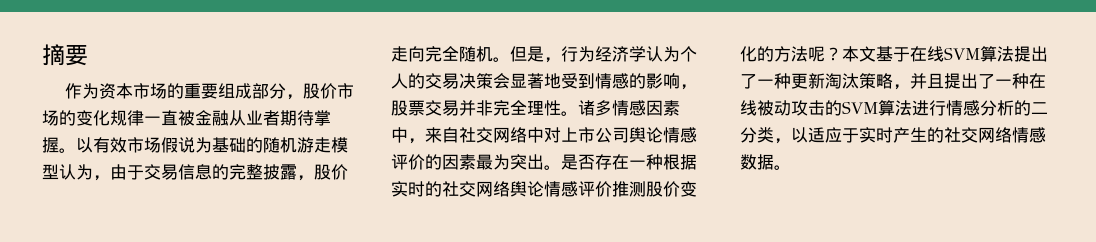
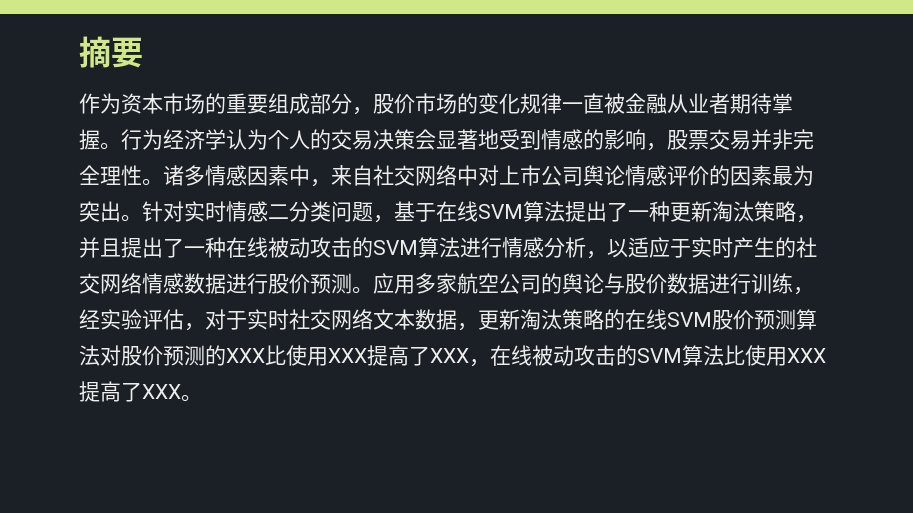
[76,137,348,153] [42,164,348,181] [391,46,561,63] 以有效市场假说为基础的随机游走模型认为，由于交易信息的完整披露，股价走向完全随机。但是， -> (121, 146) none
[561,154,697,170] [391,181,697,197] [740,46,876,62] 是否存在一种根据实时的社交网络舆论情感评价推测股价变化的方法呢？本文 -> [142,201,394,223] 针对实时情感二分类问题，
[1014,100,1048,116] [740,127,774,143] 的二分类 -> (586, 247) none
(774, 162) none -> [226,273,814,295] [79,309,817,331] [79,345,826,367] [79,381,181,402] 进行股价预测。应用多家航空公司的舆论与股价数据进行训练，经实验评估，对于实时社交网络文本数据，更新淘汰策略的在线SVM股价预测算法对股价预测的XXX比使用XXX提高了XXX，在线被动攻击的SVM算法比使用XXX提高了XXX

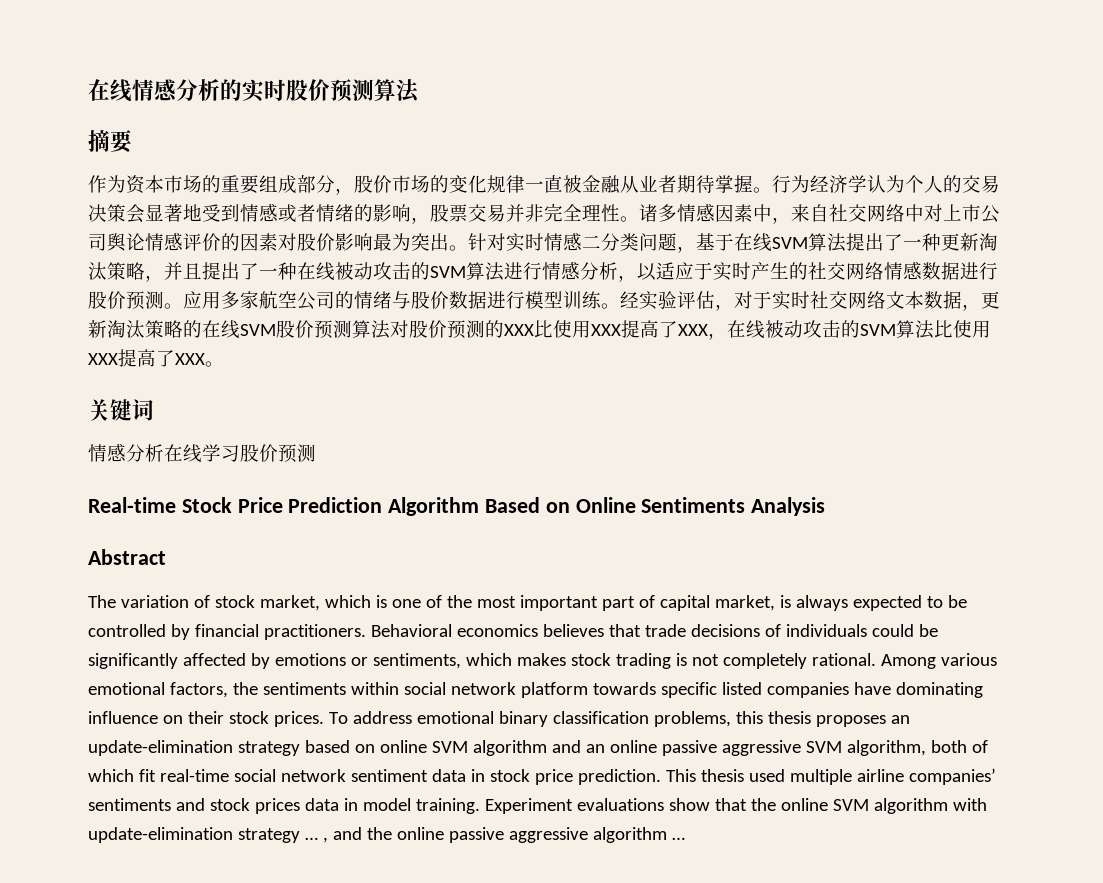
(79, 52) none -> [88,79,420,103] 在线情感分析的实时股价预测算法 //
(583, 139) none -> [278,204,354,222] 或者情绪
(772, 175) none -> [278,233,373,251] 对股价影响
[562,273,604,294] 舆论 -> [354,291,392,309] 情绪
[751,273,814,295] 训练， -> [525,291,620,309] 模型训练。
(202, 398) none -> [88,399,154,421] [88,444,316,463] [88,497,826,516] [88,549,166,565] [88,595,967,611] [88,624,938,640] [88,653,997,669] [88,682,983,698] [88,711,910,727] [88,740,988,756] [88,768,996,785] [88,798,987,814] [88,827,685,843] // 关键词 // 情感分析在线学习股价预测 // Real-time Stock Price Prediction Algorithm Based on Online Sentiments Analysis // Abstract // The variation of stock market, which is one of the most important part of capital market, is always expected to be controlled by financial practitioners. Behavioral economics believes that trade decisions of individuals could be significantly affected by emotions or sentiments, which makes stock trading is not completely rational. Among various emotional factors, the sentiments within social network platform towards specific listed companies have dominating influence on their stock prices. To address emotional binary classification problems, this thesis proposes an update-elimination strategy based on online SVM algorithm and an online passive aggressive SVM algorithm, both of which fit real-time social network sentiment data in stock price prediction. This thesis used multiple airline companies’ sentiments and stock prices data in model training. Experiment evaluations show that the online SVM algorithm with update-elimination strategy … , and the online passive aggressive algorithm …

